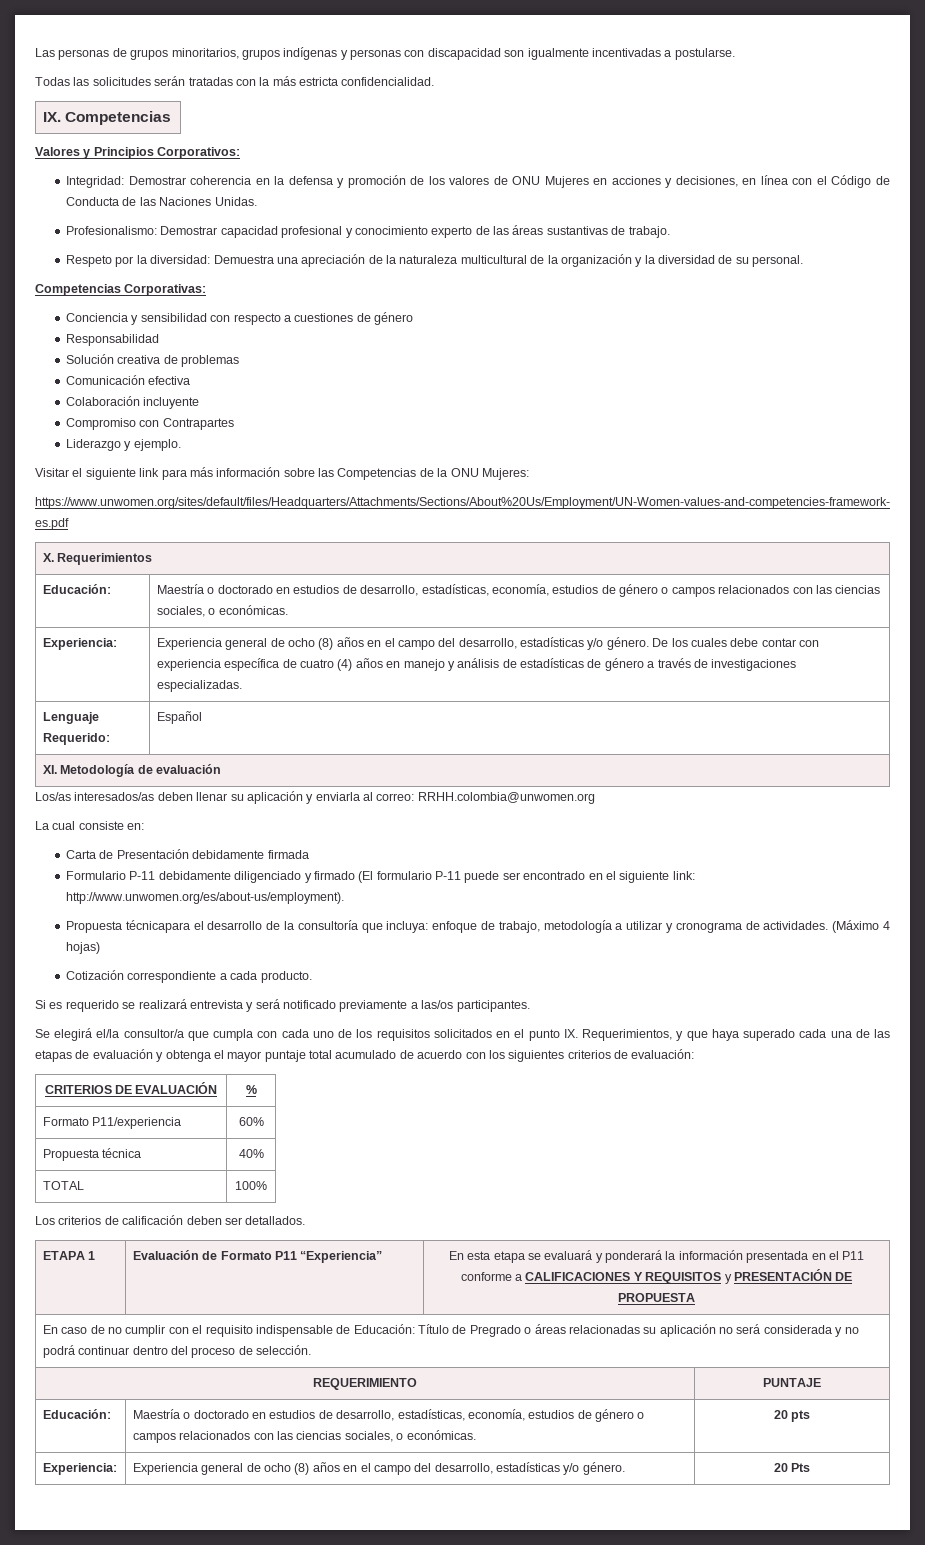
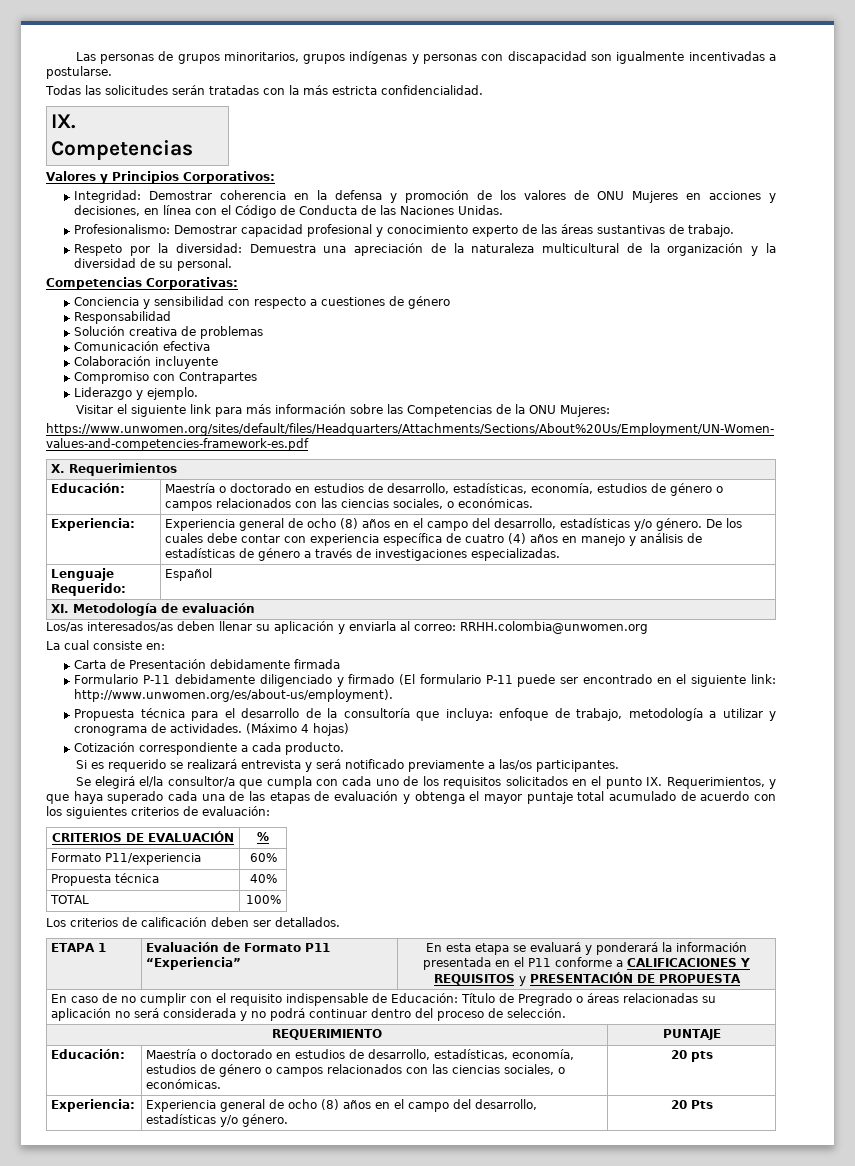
[125,920,190,933] técnicapara -> [140,708,219,721] técnica para

